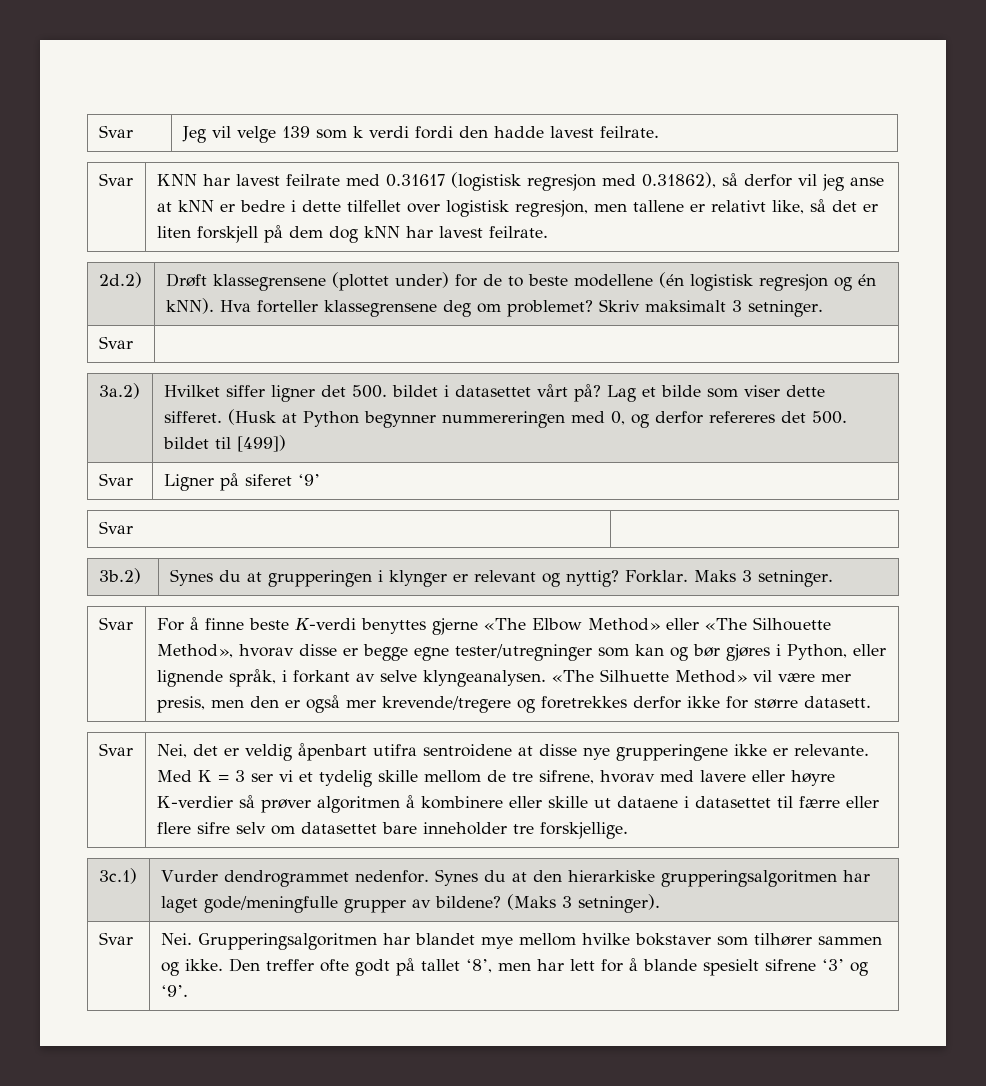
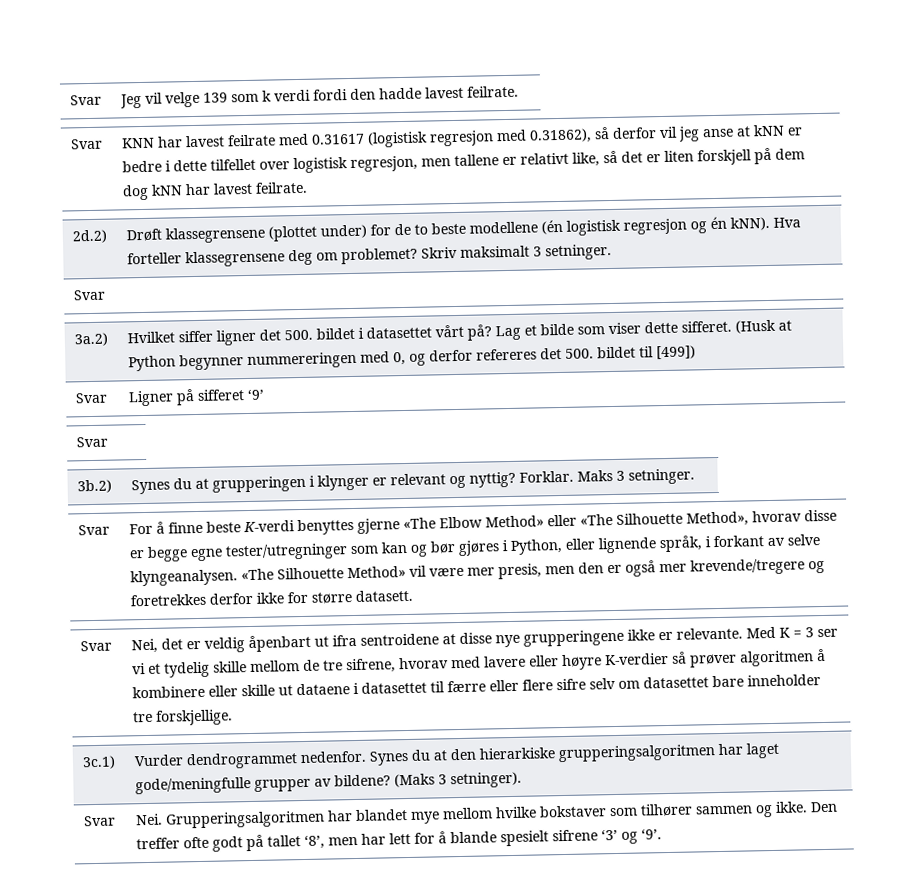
[244,474,292,486] siferet -> [196,389,245,401] sifferet
[599,669,669,682] Silhuette -> [276,567,344,580] Silhouette
[372,744,417,756] utifra -> [313,634,357,647] ut ifra

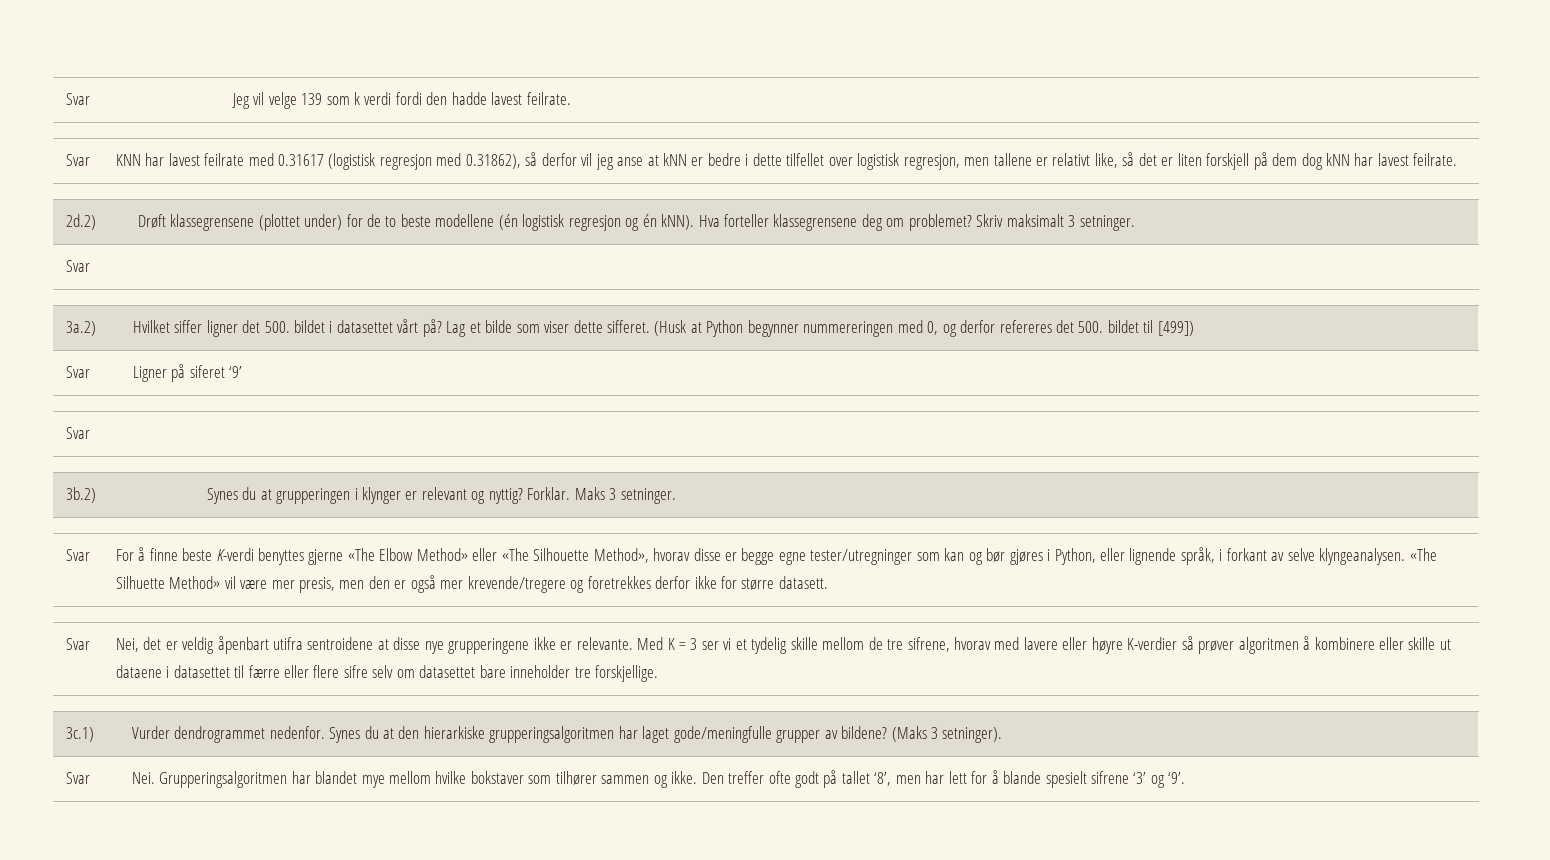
[196,389,245,401] sifferet -> [189,365,225,378] siferet
[276,567,344,580] Silhouette -> [115,576,165,589] Silhuette
[313,634,357,647] ut ifra -> [273,637,304,650] utifra

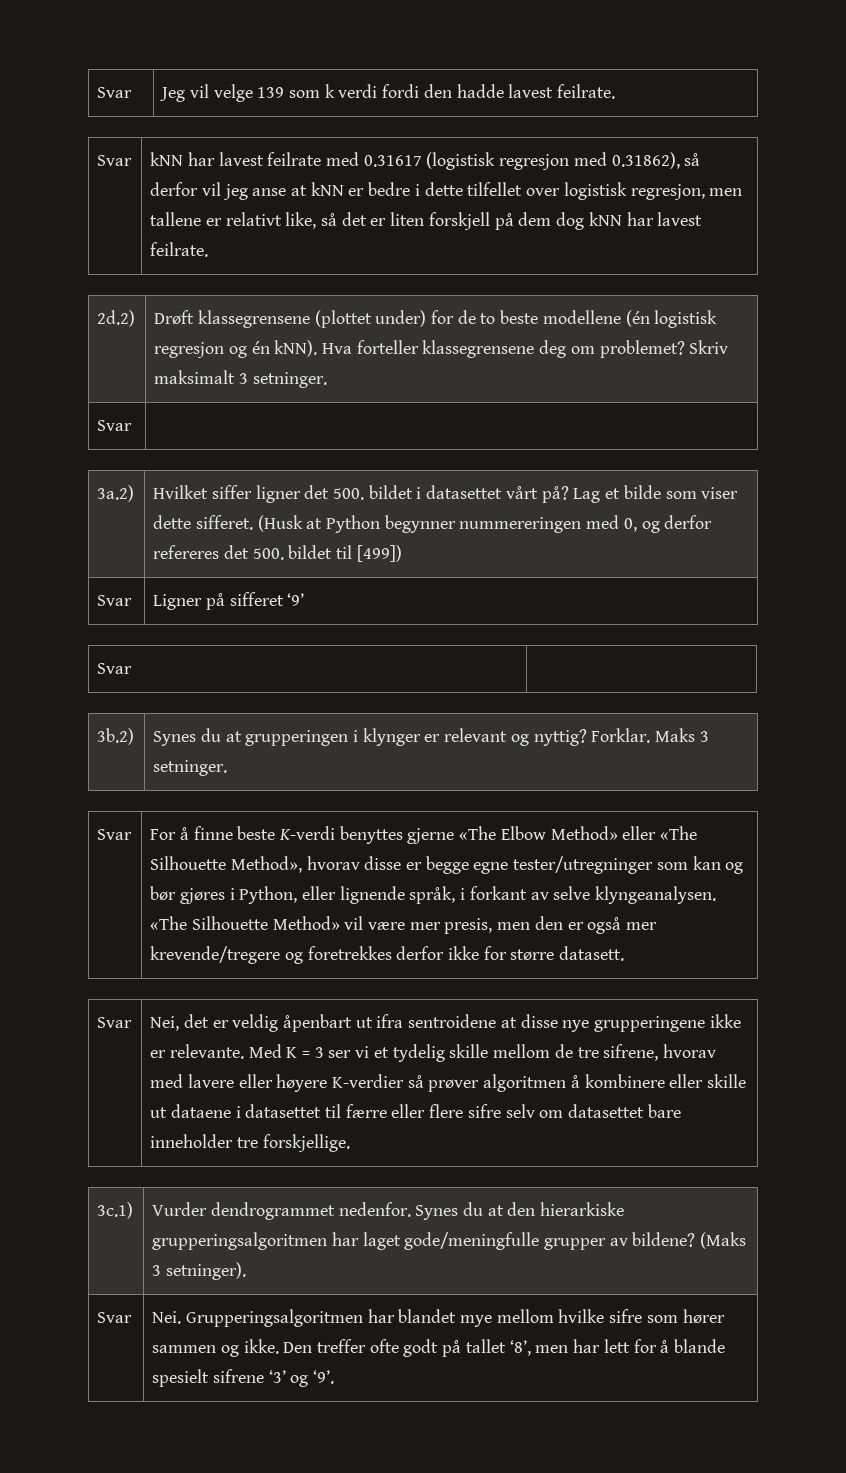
[115,154,141,166] KNN -> [150,152,184,166] kNN
[189,365,225,378] siferet -> [229,592,284,606] sifferet
[115,576,165,589] Silhuette -> [191,916,268,930] Silhouette
[273,637,304,650] utifra -> [355,1014,404,1028] ut ifra
[1091,637,1123,654] høyre -> [276,1074,328,1092] høyere
[470,771,597,786] bokstaver som tilhører -> [609,1309,725,1323] sifre som hører

